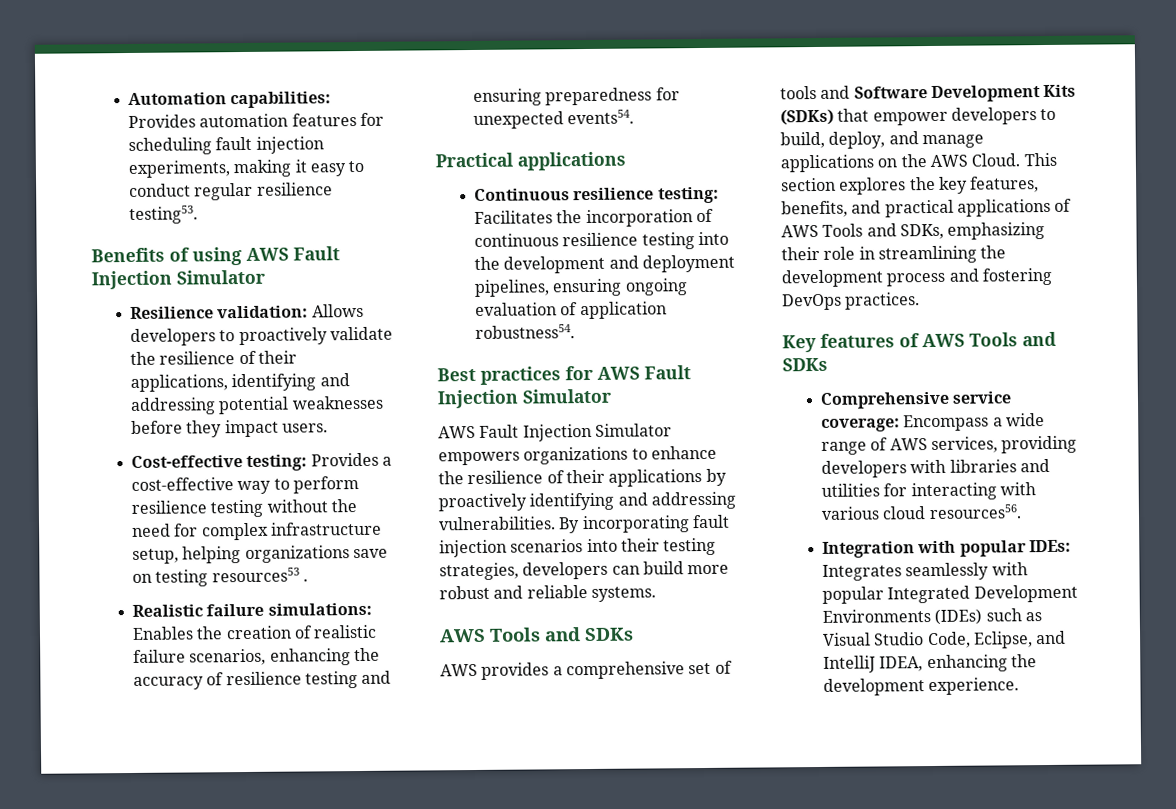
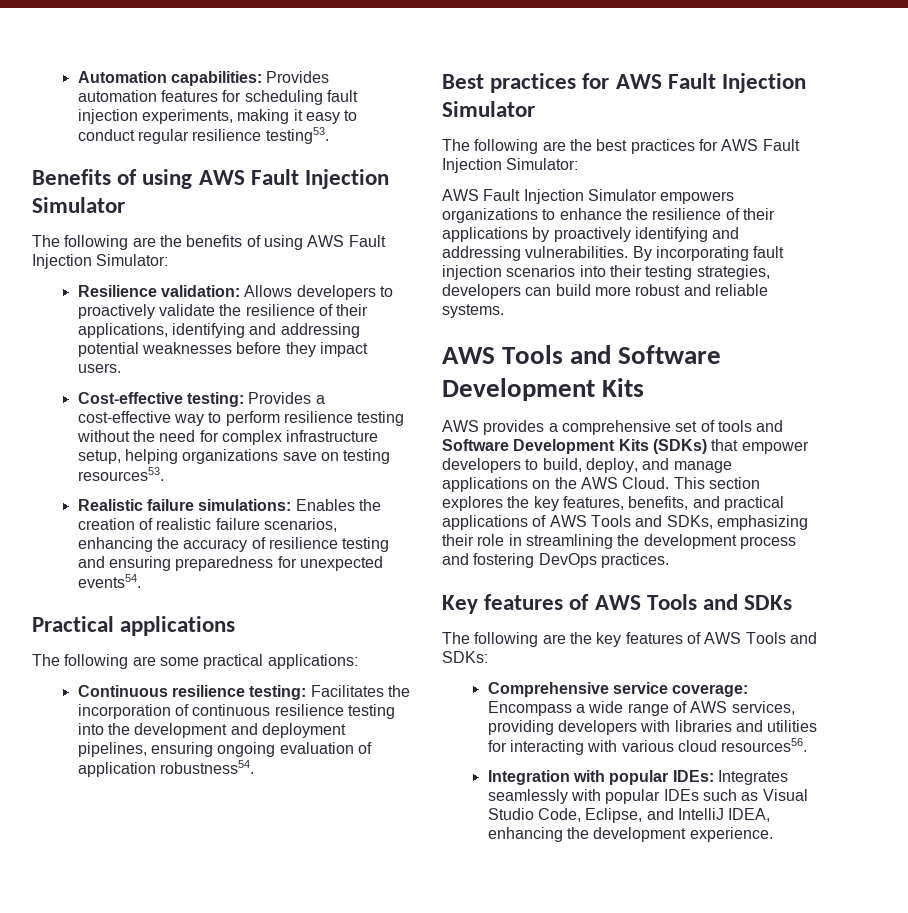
(265, 277) none -> [32,235,386,250] [32,254,169,269] // The following are the benefits of using AWS Fault Injection Simulator:
[211,567,308,583] resources53 . -> [77,467,164,481] resources53.
(626, 161) none -> [32,654,358,669] // The following are some practical applications:
(611, 396) none -> [442,139,800,154] [442,158,579,173] // The following are the best practices for AWS Fault Injection Simulator:
[584,627,634,642] SDKs -> [618,345,722,364] [442,378,645,401] Software Development Kits
(828, 364) none -> [442,632,817,647] [442,651,488,663] // The following are the key features of AWS Tools and SDKs:
[887,584,1078,604] [822,608,983,625] Integrated Development Environments (IDEs) -> [663,789,699,801] IDEs

